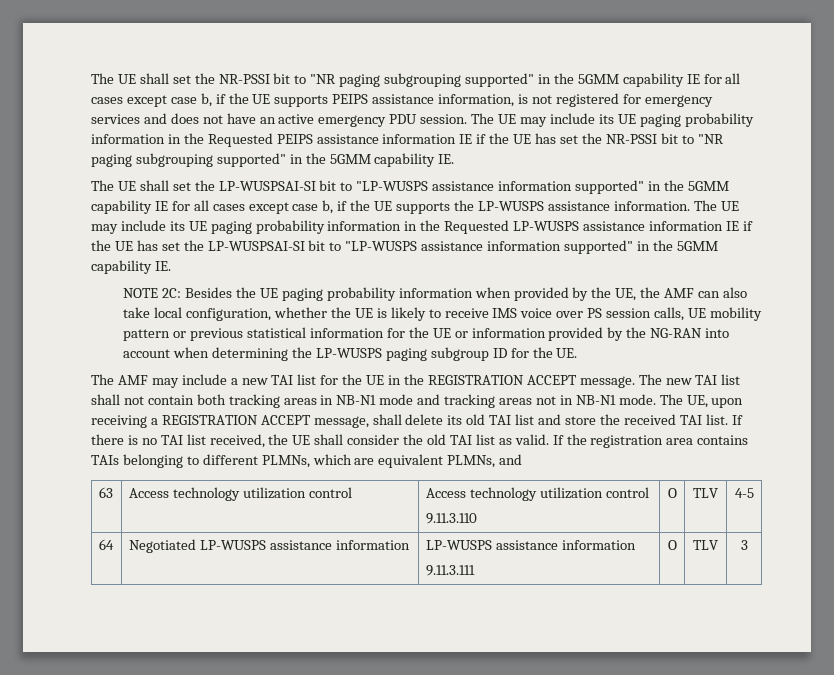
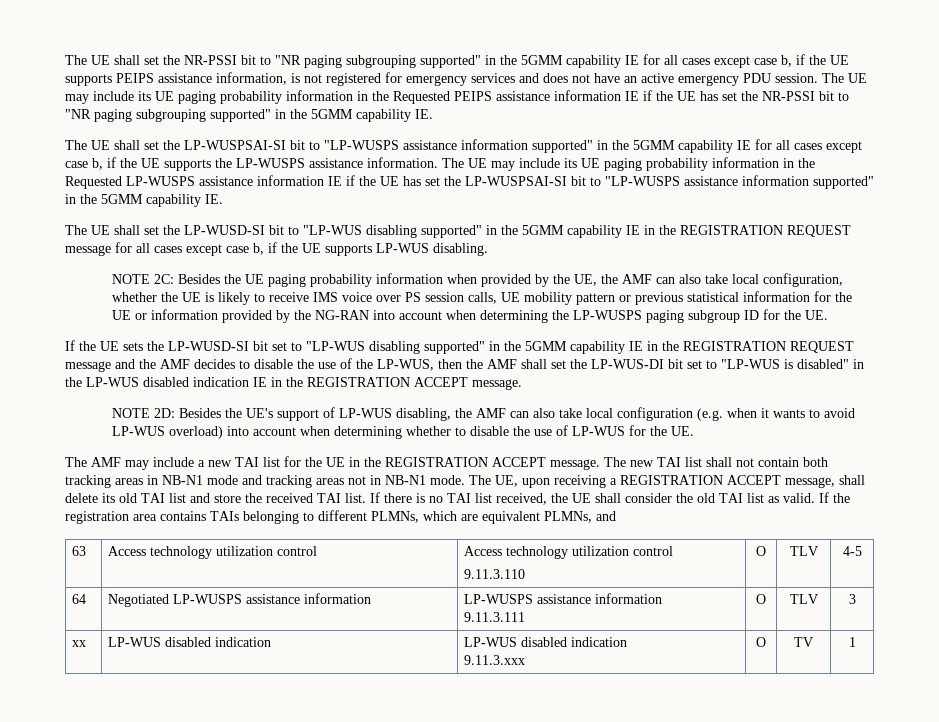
(171, 266) none -> [65,225,851,238] [65,242,488,256] // The UE shall set the LP-WUSD-SI bit to "LP-WUS disabling supported" in the 5GMM capability IE in the REGISTRATION REQUEST message for all cases except case b, if the UE supports LP-WUS disabling.
(578, 353) none -> [65,340,854,354] [65,358,864,372] [65,377,522,390] [111,407,855,421] [111,425,694,439] // If the UE sets the LP-WUSD-SI bit set to "LP-WUS disabling supported" in the 5GMM capability IE in the REGISTRATION REQUEST message and the AMF decides to disable the use of the LP-WUS, then the AMF shall set the LP-WUS-DI bit set to "LP-WUS is disabled" in the LP-WUS disabled indication IE in the REGISTRATION ACCEPT message. // NOTE 2D: Besides the UE's support of LP-WUS disabling, the AMF can also take local configuration (e.g. when it wants to avoid LP-WUS overload) into account when determining whether to disable the use of LP-WUS for the UE.
(748, 545) none -> [71,640,86,647] [107,637,271,647] [463,637,627,647] [463,655,525,665] [756,637,766,647] [794,637,813,647] [848,637,856,647] // xx | LP-WUS disabled indication | LP-WUS disabled indication // 9.11.3.xxx | O | TV | 1

